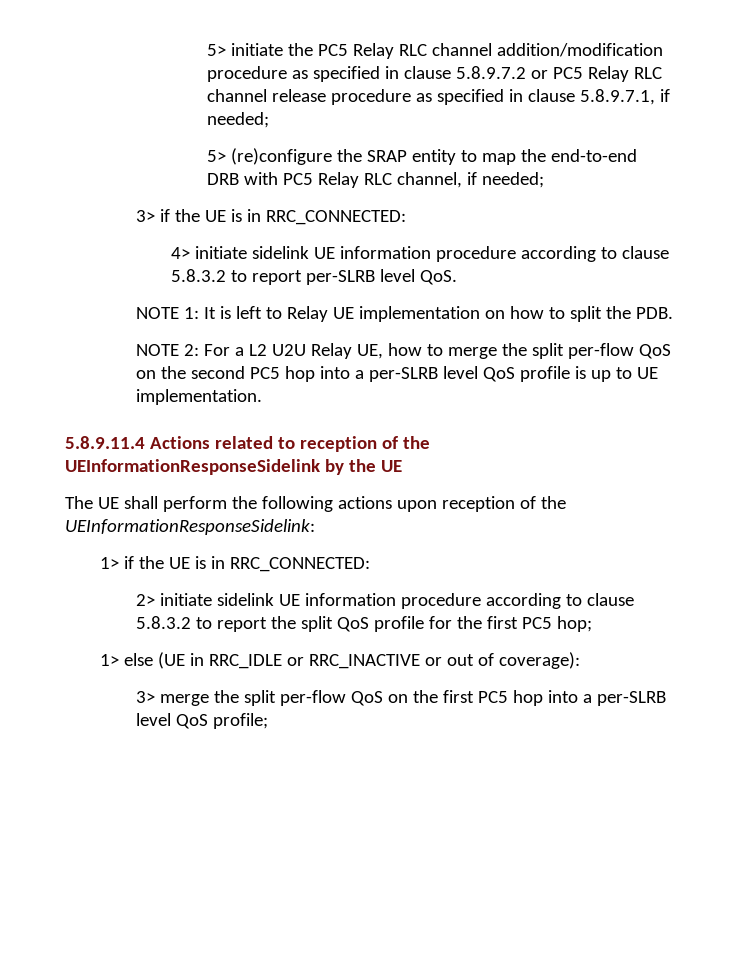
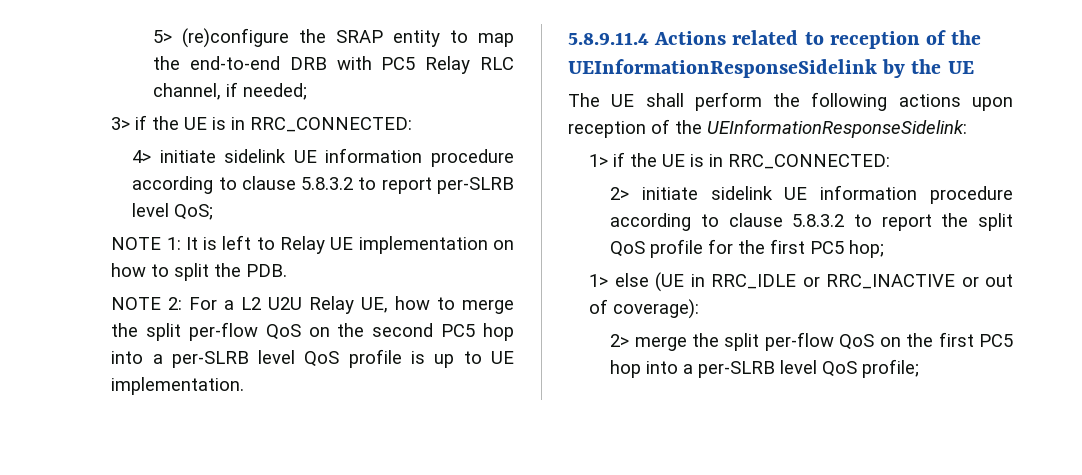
[206,43,663,59] [206,66,662,82] [206,89,670,105] [206,112,269,128] [206,150,226,162] 5> initiate the PC5 Relay RLC channel addition/modification procedure as specified in clause 5.8.9.7.2 or PC5 Relay RLC channel release procedure as specified in clause 5.8.9.7.1, if needed; // 5> -> [153,30,173,43] 5>
[420,270,458,285] QoS. -> [174,204,214,220] QoS;
[135,691,155,703] 3> -> [610,334,630,347] 2>

